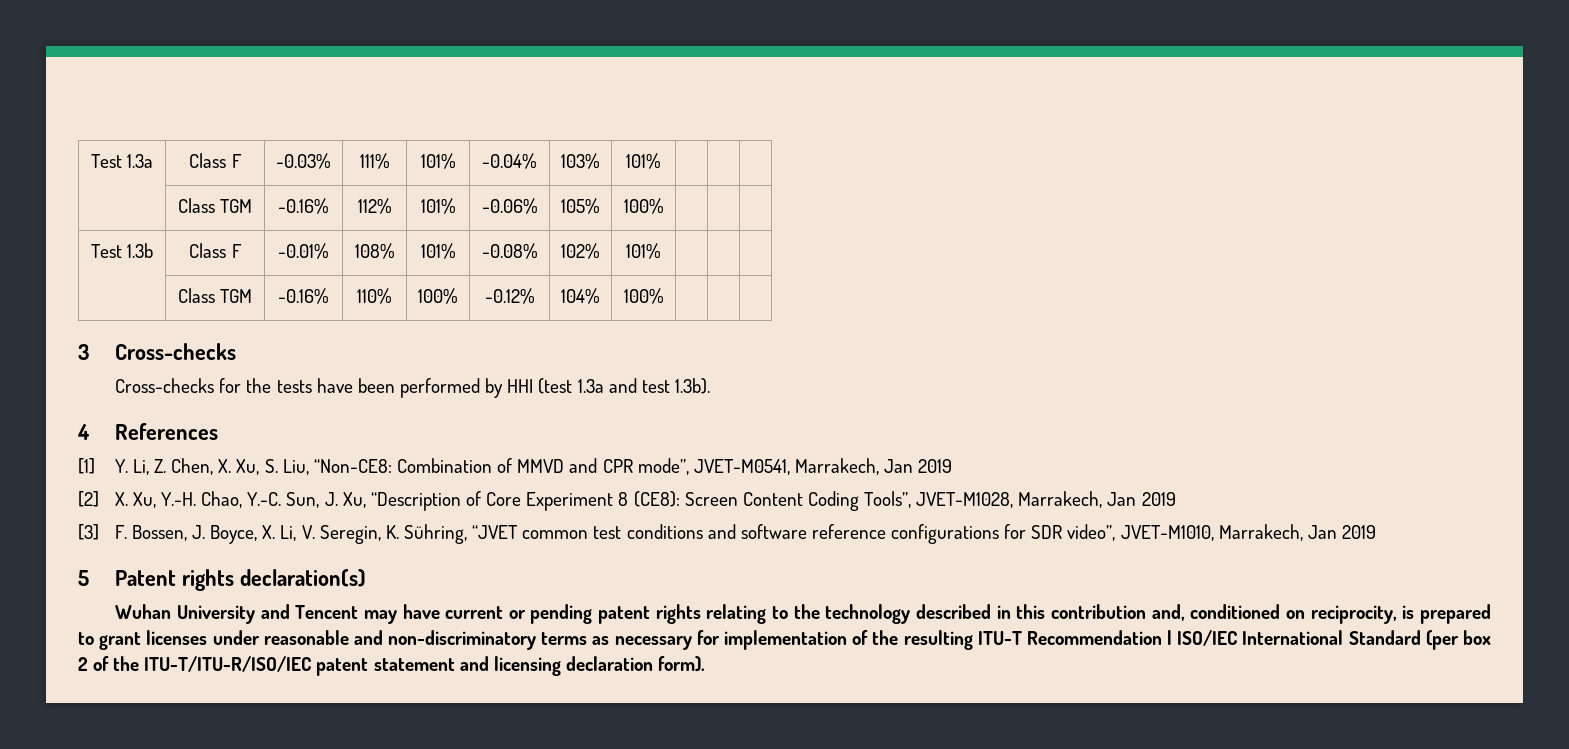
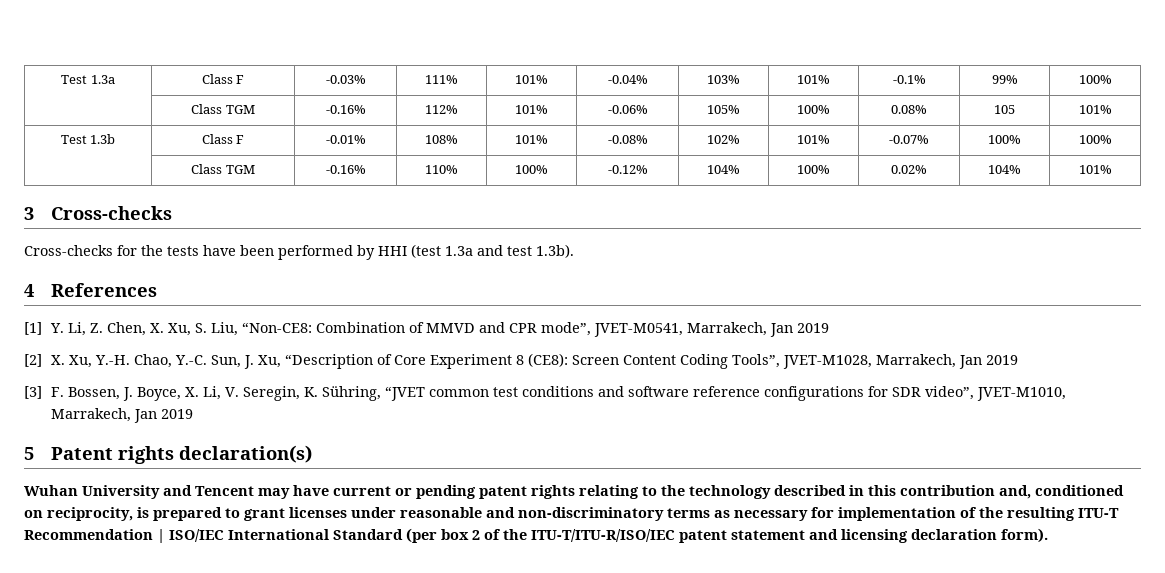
(661, 161) | | -> [892,75,926,84] [991,75,1018,84] [1078,75,1112,84] -0.1% | 99% | 100%
(664, 206) | | -> [891,105,927,114] [994,105,1015,114] [1078,105,1112,114] 0.08% | 105 | 101%
(661, 251) | | -> [889,135,929,144] [988,135,1021,144] [1078,135,1112,144] -0.07% | 100% | 100%
(664, 296) | | -> [891,165,927,174] [988,165,1021,174] [1078,165,1112,174] 0.02% | 104% | 101%

